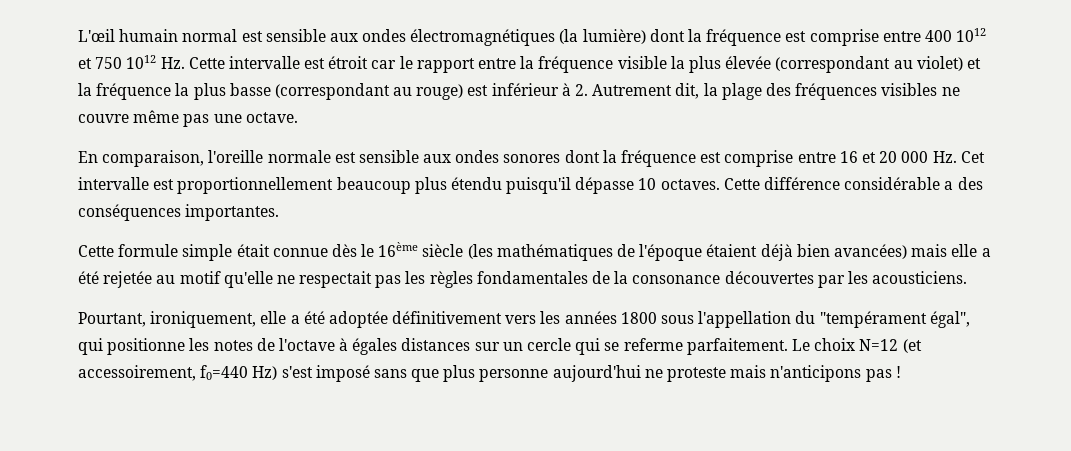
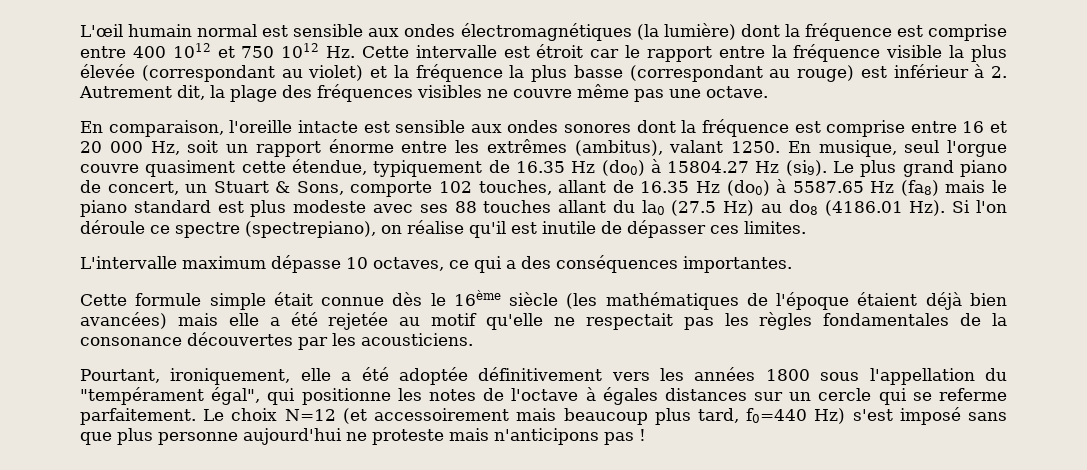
[267,150,331,163] normale -> [297,120,358,133] intacte
[932,151,985,163] [78,177,941,194] Hz. Cet intervalle est proportionnellement beaucoup plus étendu puisqu'il dépasse 10 octaves. Cette différence considérable -> [150,139,1007,157] [80,159,1007,177] [80,179,1007,197] [80,200,1007,217] [80,220,806,238] [80,255,502,273] Hz, soit un rapport énorme entre les extrêmes (ambitus), valant 1250. En musique, seul l'orgue couvre quasiment cette étendue, typiquement de 16.35 Hz (do0) à 15804.27 Hz (si9). Le plus grand piano de concert, un Stuart & Sons, comporte 102 touches, allant de 16.35 Hz (do0) à 5587.65 Hz (fa8) mais le piano standard est plus modeste avec ses 88 touches allant du la0 (27.5 Hz) au do8 (4186.01 Hz). Si l'on déroule ce spectre (spectrepiano), on réalise qu'il est inutile de dépasser ces limites. // L'intervalle maximum dépasse 10 octaves, ce qui
[78,365,196,381] accessoirement, -> [374,408,739,425] accessoirement mais beaucoup plus tard,

